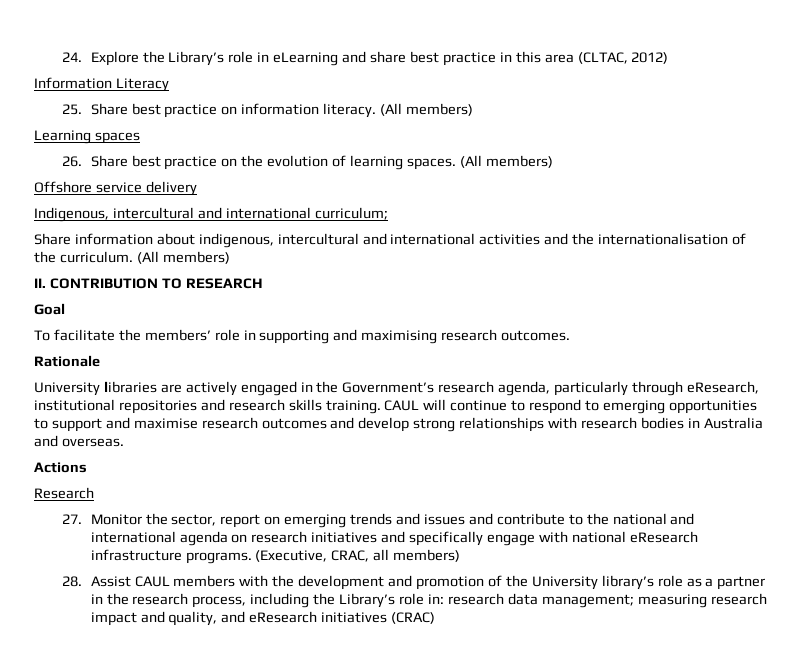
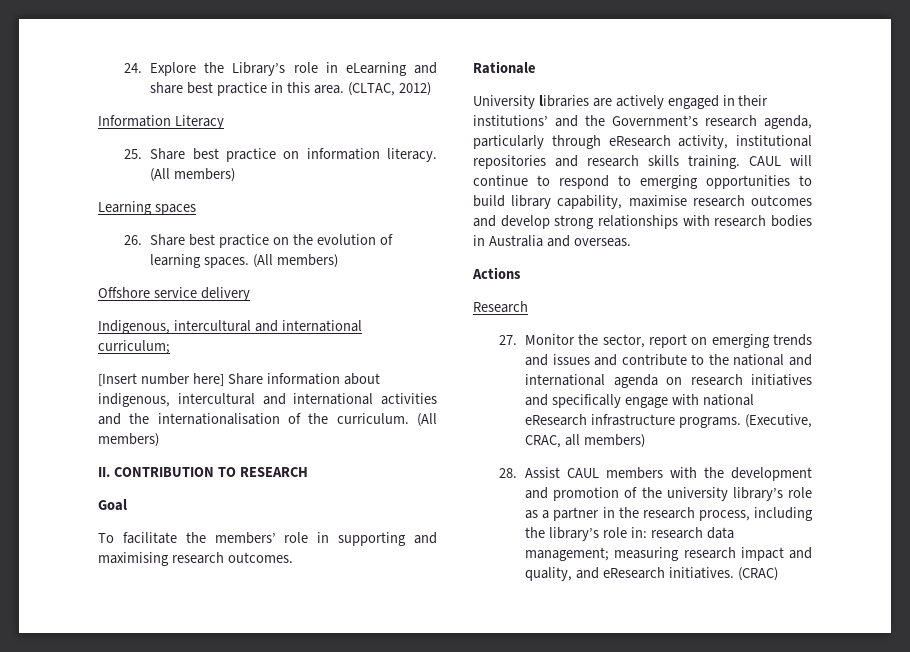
[544,54,574,63] area -> [313,85,344,94] area.
(388, 213) none -> [98,373,224,386] [Insert number here]
(313, 387) none -> [738,95,769,106] [473,115,578,127] their institutions’ and
[686,381,759,394] eResearch, -> [608,135,729,149] eResearch activity,
[51,417,130,432] support and -> [473,195,623,209] build library capability,
[531,576,598,590] University -> [666,487,728,501] university
[339,593,396,608] Library’s -> [549,527,600,541] library’s
[321,612,388,623] initiatives -> [668,567,734,579] initiatives.

